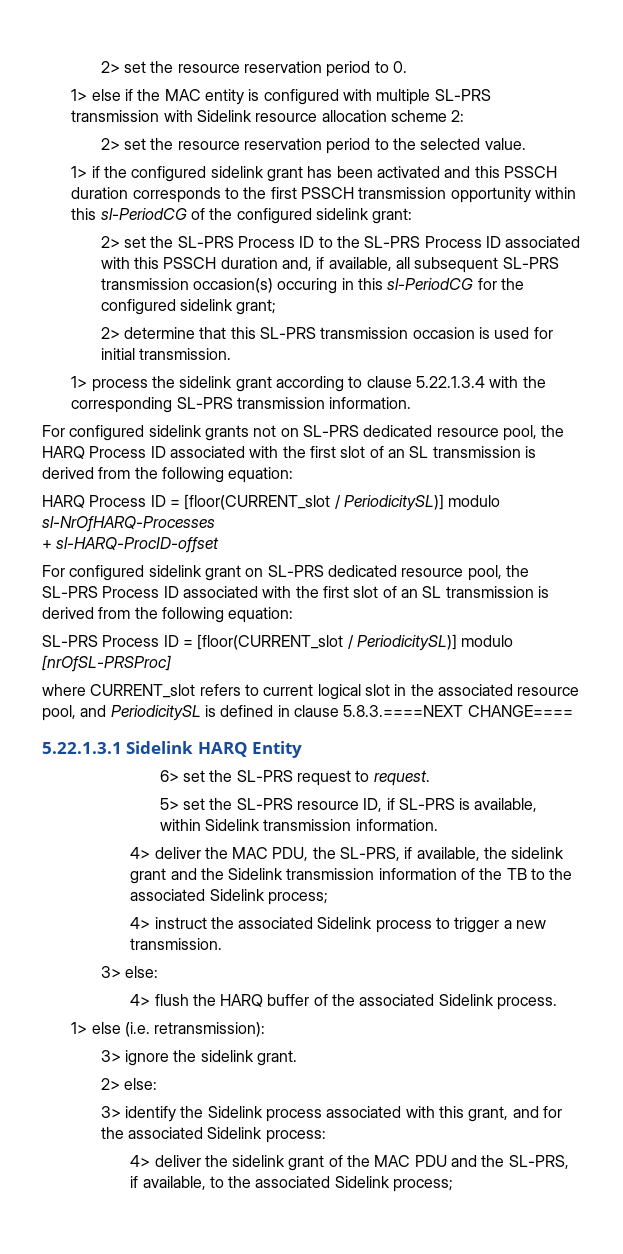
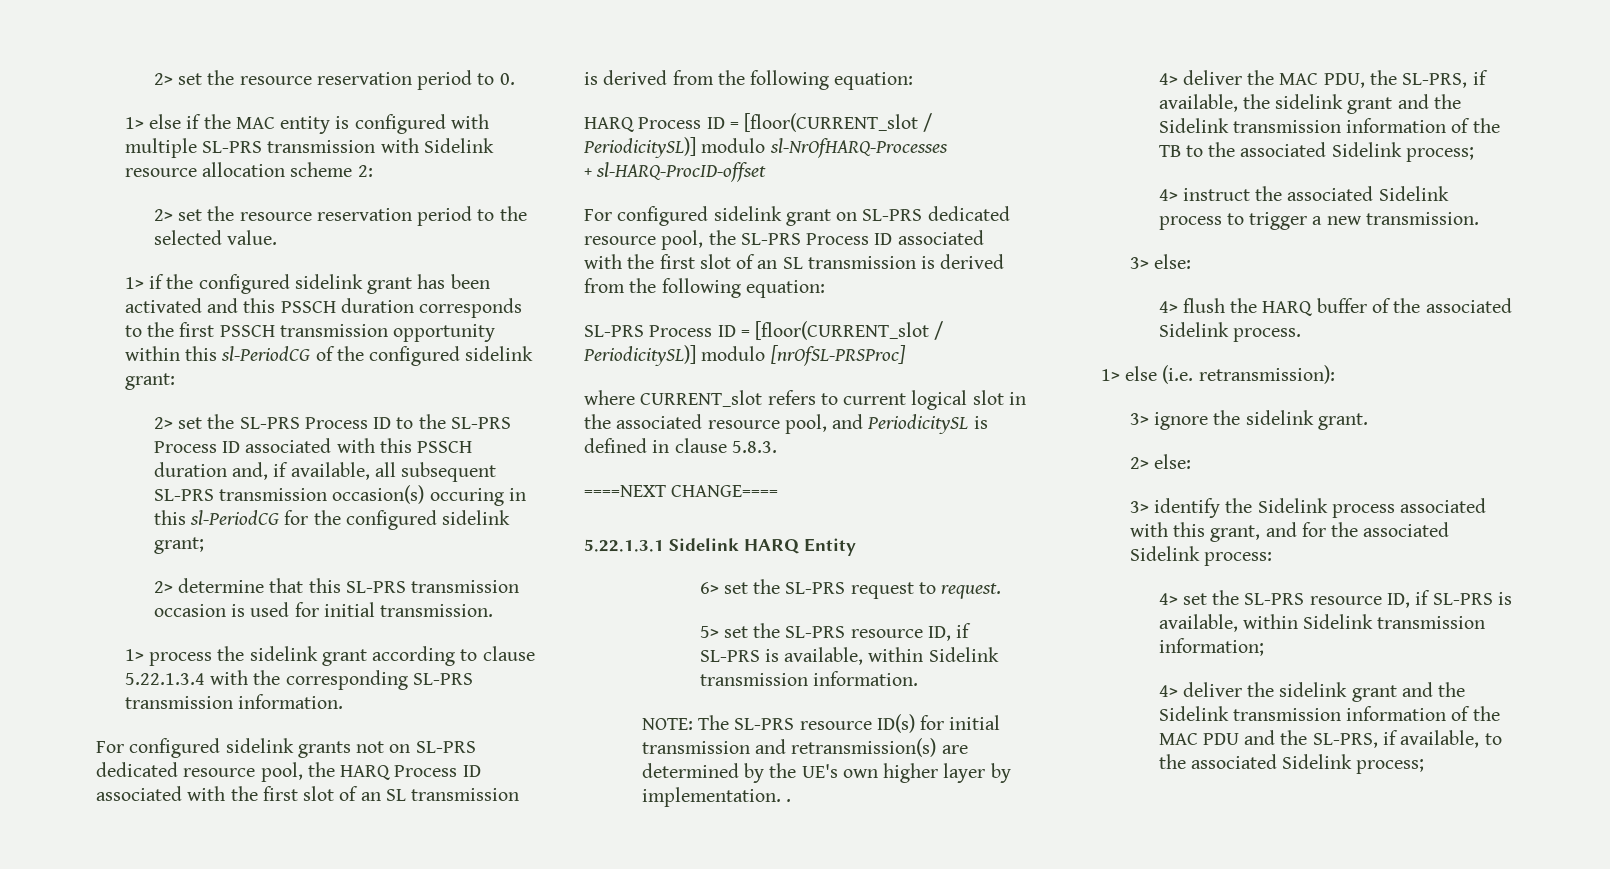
[343,705,464,717] 5.8.3.====NEXT -> [731,441,777,453] [584,485,666,497] 5.8.3. // ====NEXT
(438, 825) none -> [641,714,1001,733] [641,738,968,757] [641,763,1011,783] [641,787,792,807] // NOTE: The SL-PRS resource ID(s) for initial transmission and retransmission(s) are determined by the UE's own higher layer by implementation. .
(326, 1136) none -> [1158,590,1512,608] [1158,614,1486,632] [1158,638,1264,656] // 4> set the SL-PRS resource ID, if SL-PRS is available, within Sidelink transmission information;
(325, 1163) none -> [1401,682,1466,697] [1158,706,1447,721] and the Sidelink transmission information

